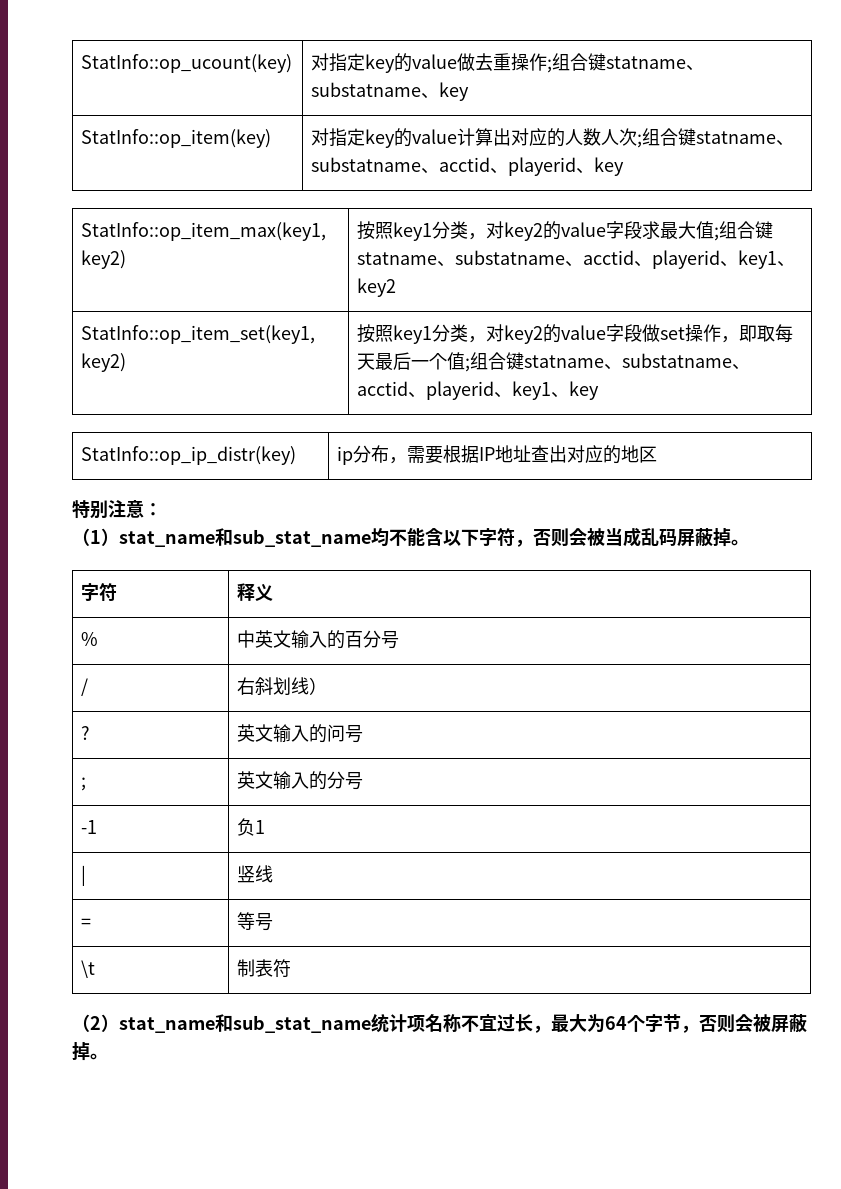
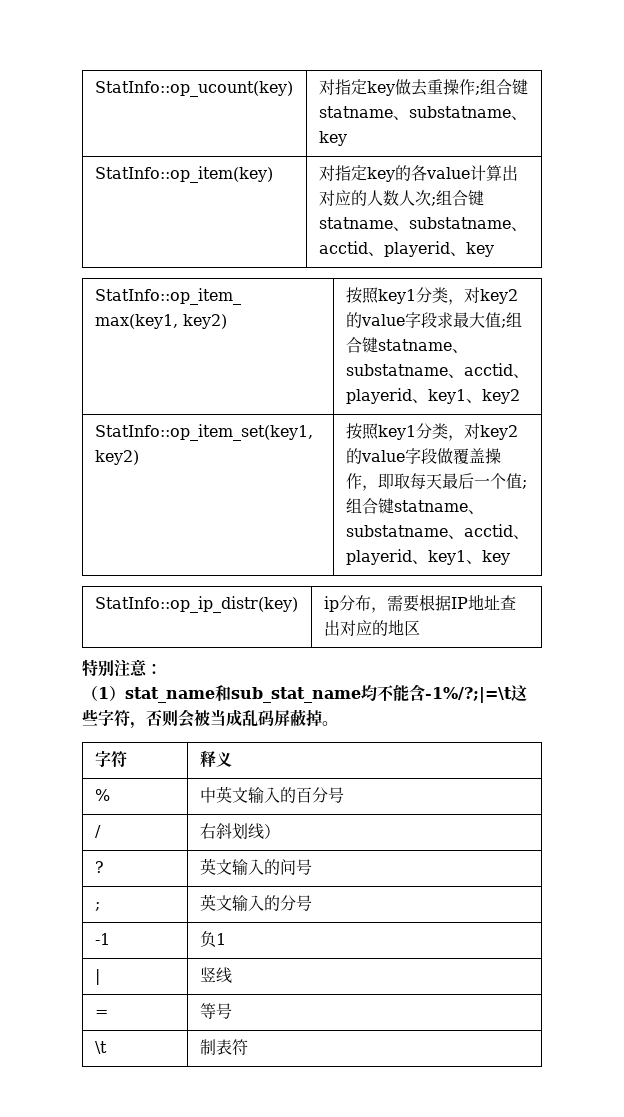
[394,53,458,72] 的value -> (395, 88) none
(413, 137) none -> [410,165,427,181] 各
[660,327,686,340] set -> [452,448,485,464] 覆盖
[443,529,479,546] 以下 -> [425,685,527,703] [82,709,98,726] -1%/?;|=\t这些
[72,1013,807,1033] [72,1042,108,1061] // （2）stat_name和sub_stat_name统计项名称不宜过长，最大为64个字节，否则会被屏蔽掉。 -> (248, 1047) none

